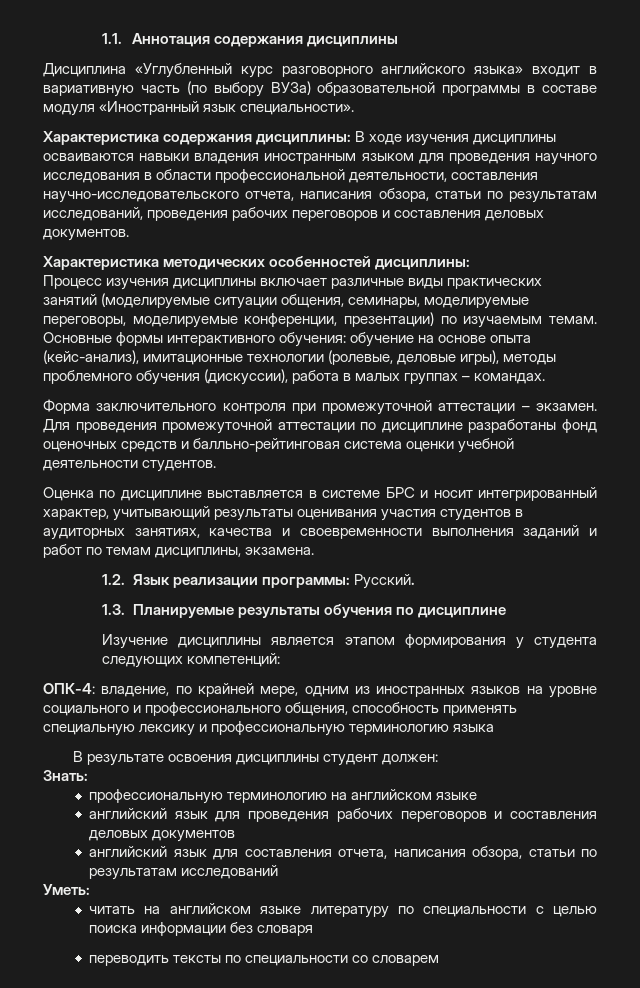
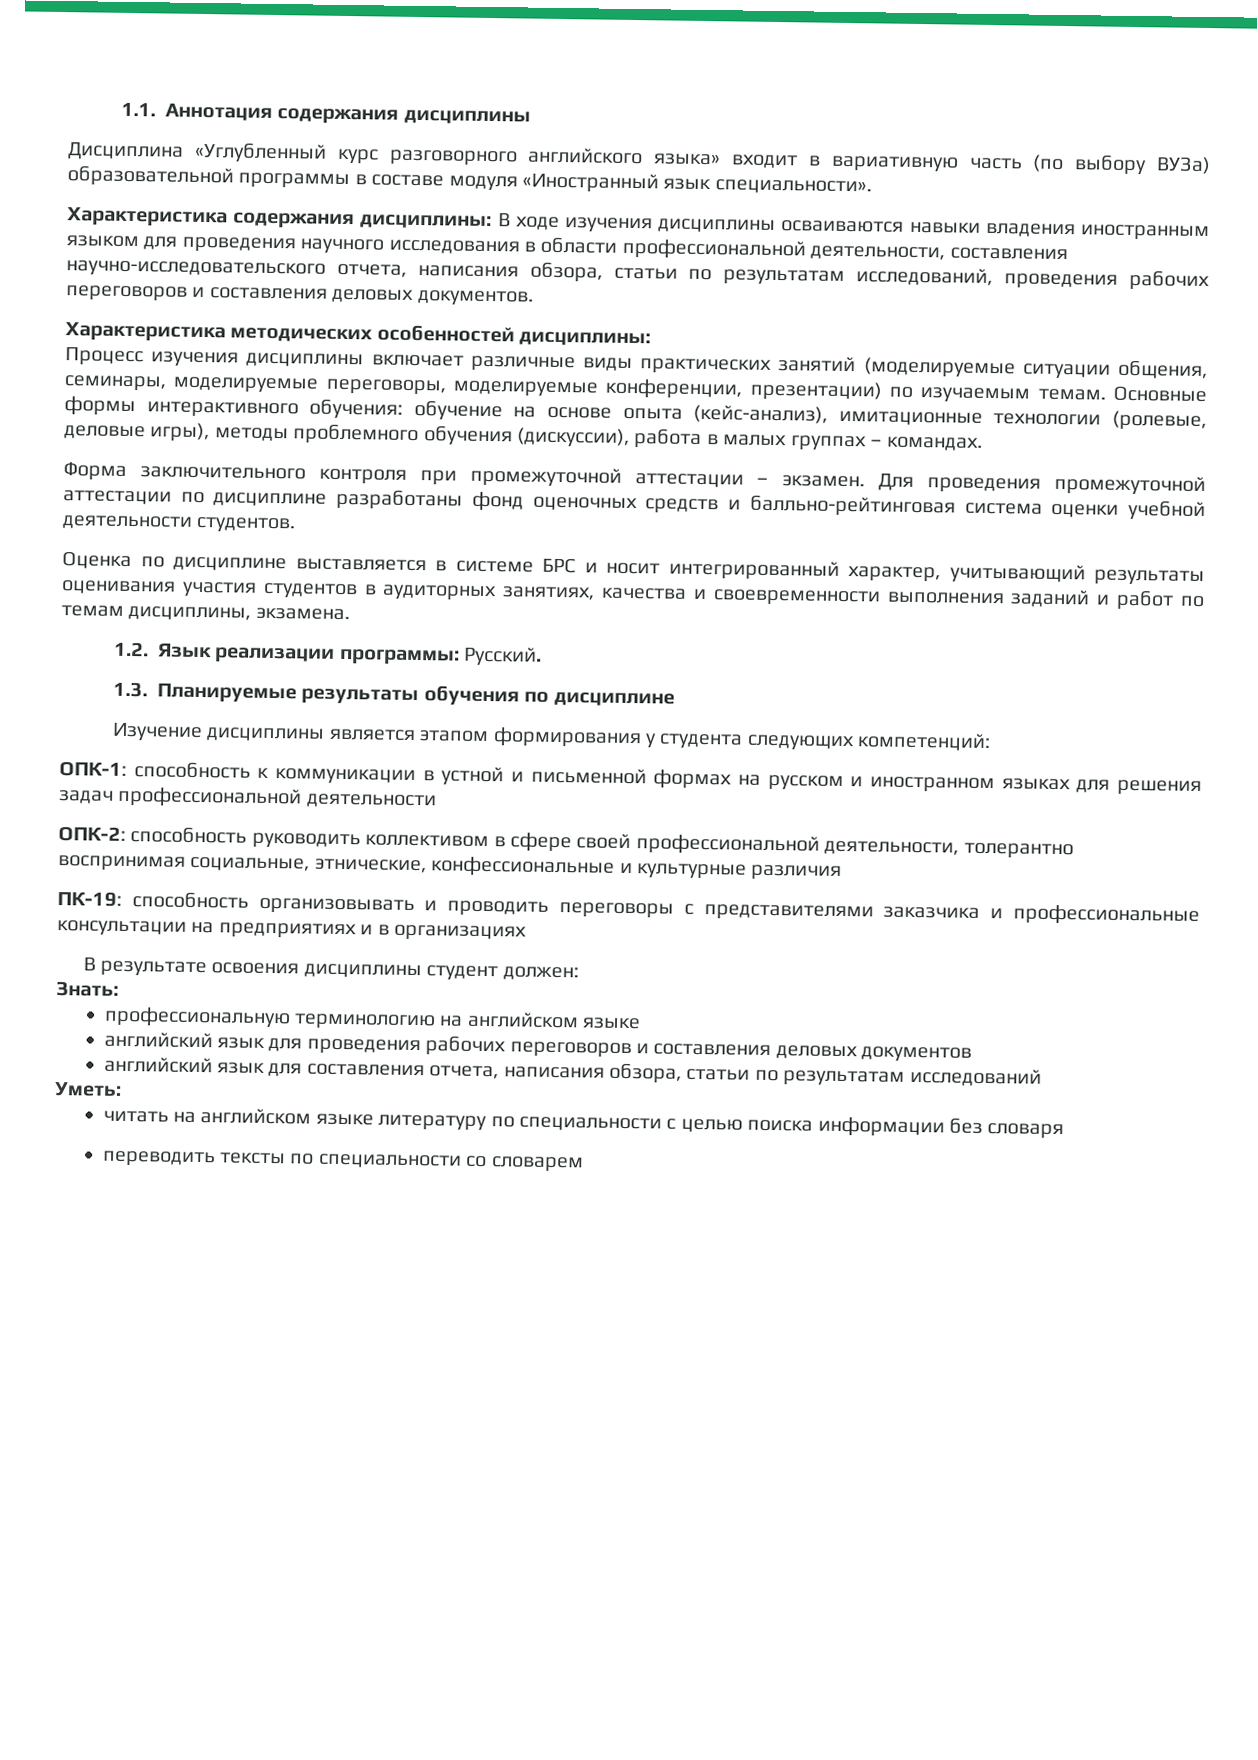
[43,683,597,698] [43,702,518,716] [43,721,495,736] ОПК-4: владение, по крайней мере, одним из иностранных языков на уровне социального и профессионального общения, способность применять специальную лексику и профессиональную терминологию языка -> [59,761,1202,795] [59,786,437,809] [58,826,1074,859] [58,855,843,880] [57,891,1200,925] [57,920,527,941] ОПК-1: способность к коммуникации в устной и письменной формах на русском и иностранном языках для решения задач профессиональной деятельности // ОПК-2: способность руководить коллективом в сфере своей профессиональной деятельности, толерантно воспринимая социальные, этнические, конфессиональные и культурные различия // ПК-19: способность организовывать и проводить переговоры с представителями заказчика и профессиональные консультации на предприятиях и в организациях

